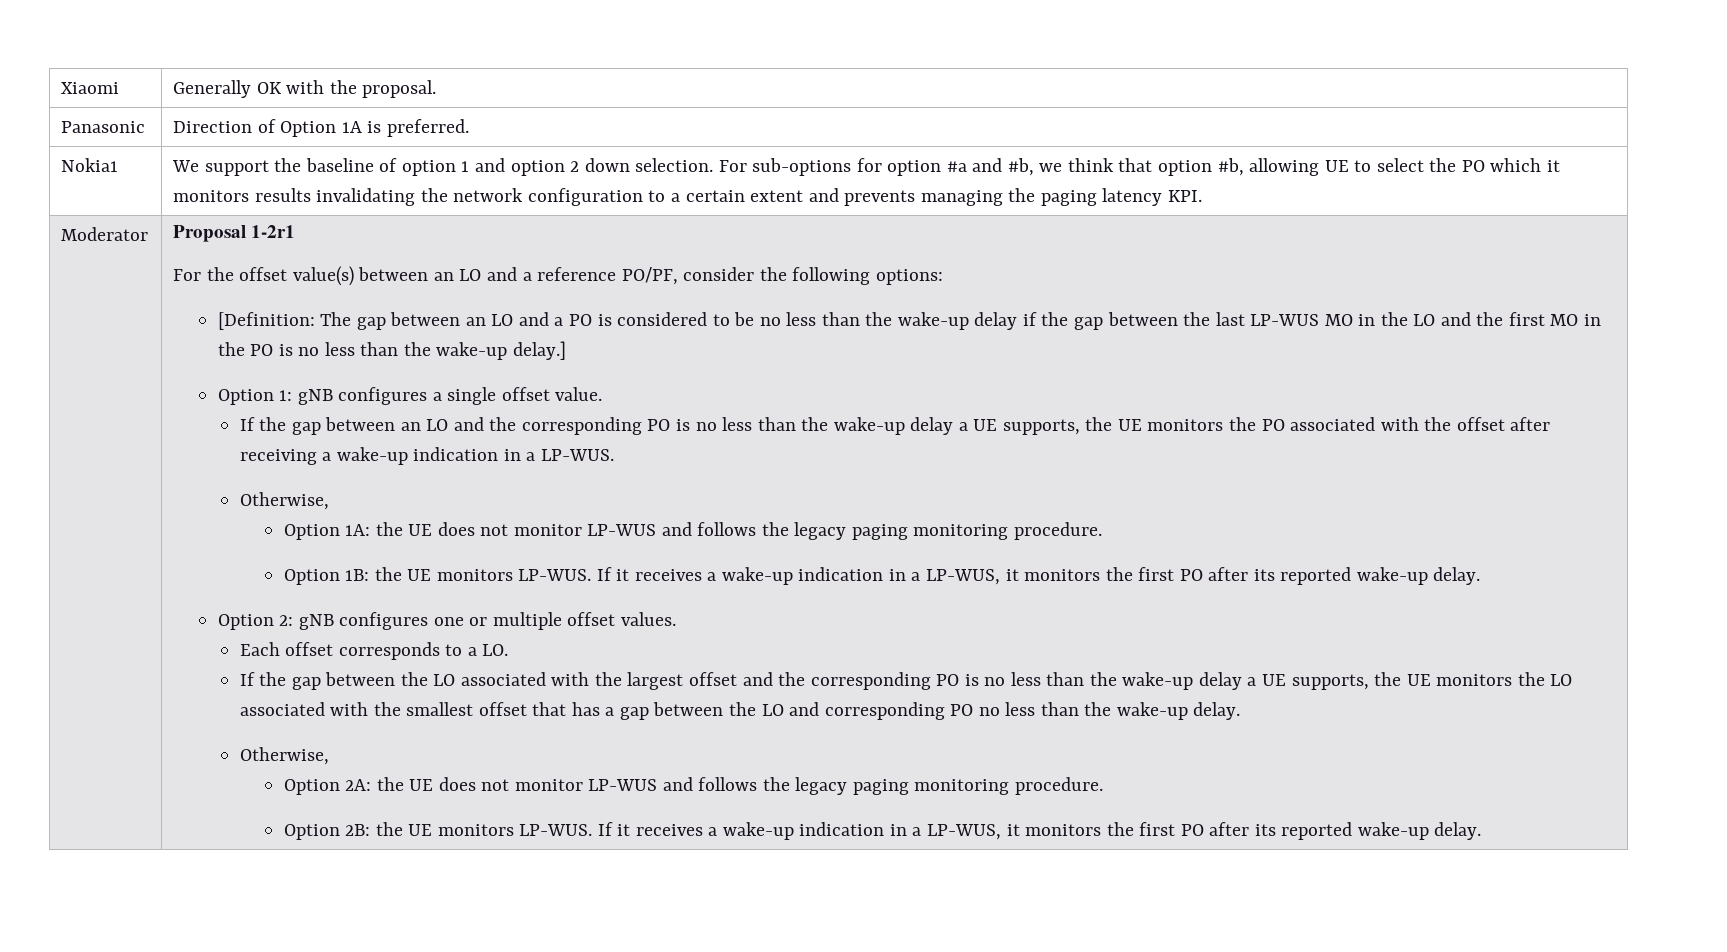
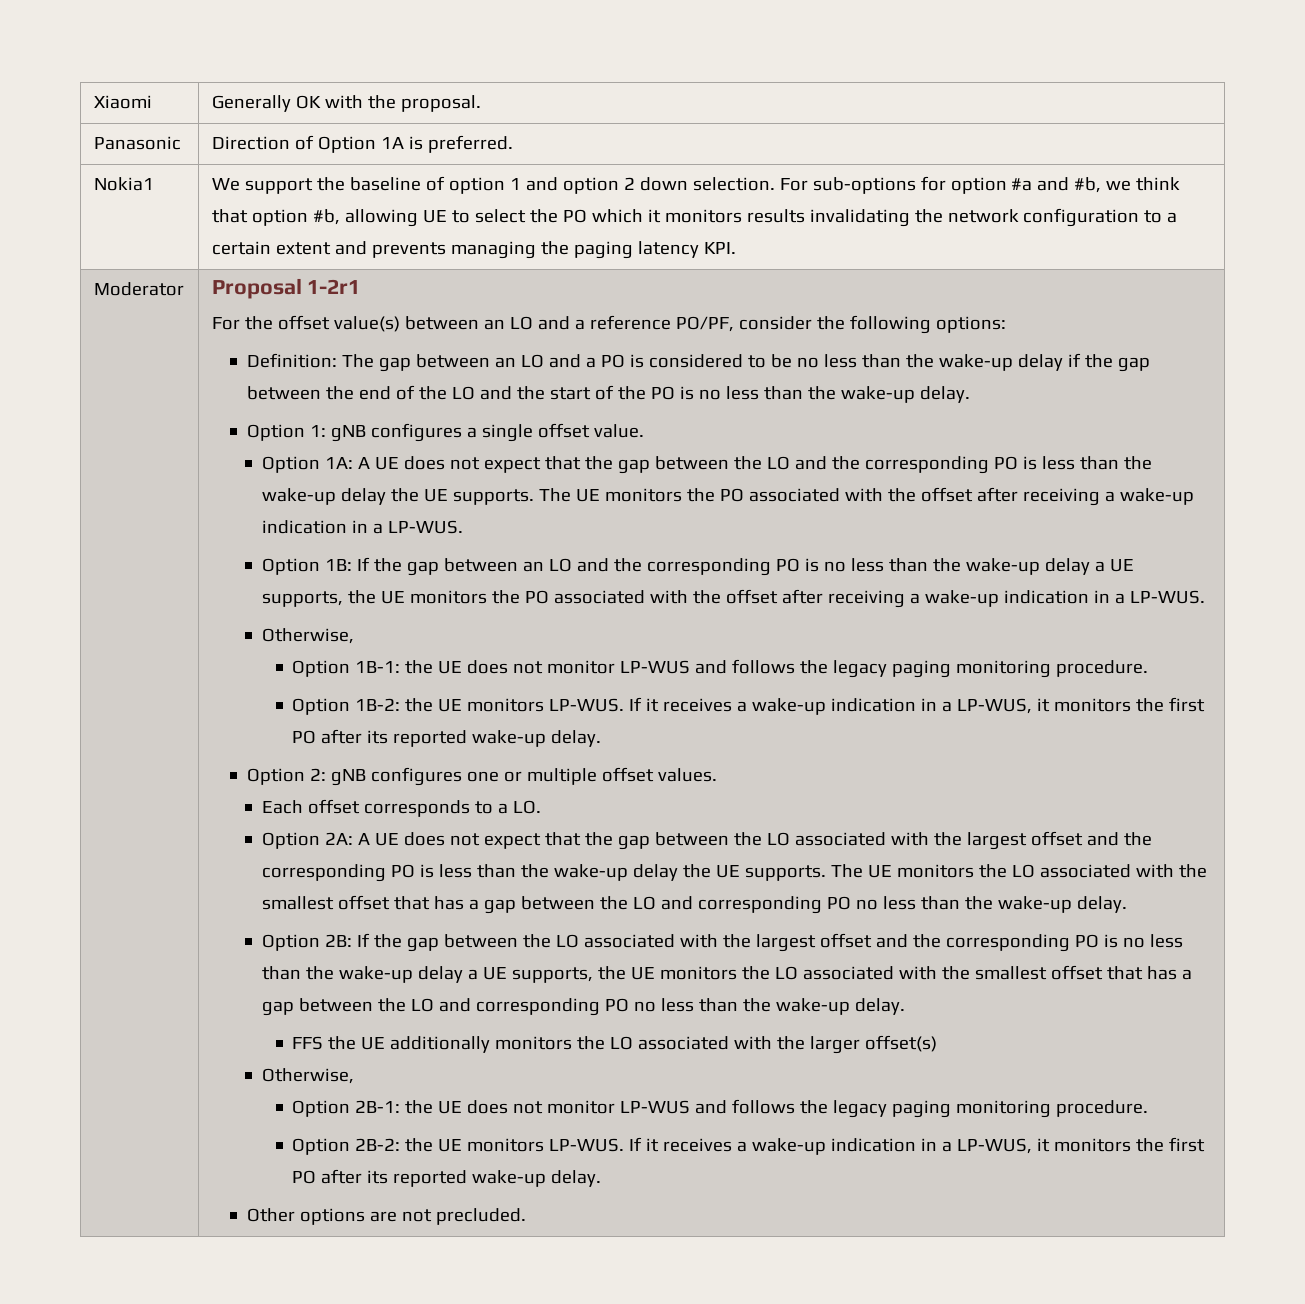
[217,312,315,330] [Definition: -> [246,353,337,368] Definition:
[1215,312,1601,326] last LP-WUS MO in the LO and the first MO in -> [358,385,614,400] end of the LO and the start of
[513,341,567,360] delay.] -> [919,386,970,403] delay.
(603, 394) none -> [262,456,1152,474] [262,487,1194,506] [262,520,464,534] [262,558,353,575] Option 1A: A UE does not expect that the gap between the LO and the corresponding PO is less than the wake-up delay the UE supports. The UE monitors the PO associated with the offset after receiving a wake-up indication in a LP-WUS. // Option 1B:
[345,524,371,536] 1A: -> [355,661,401,673] 1B-1:
[345,569,370,581] 1B: -> [355,698,401,711] 1B-2:
(509, 650) none -> [262,831,1152,850] [262,864,1207,882] [262,895,1127,914] [262,934,353,951] Option 2A: A UE does not expect that the gap between the LO associated with the largest offset and the corresponding PO is less than the wake-up delay the UE supports. The UE monitors the LO associated with the smallest offset that has a gap between the LO and corresponding PO no less than the wake-up delay. // Option 2B:
[239,747,329,765] [283,779,372,795] // Otherwise, // Option 2A: -> [292,1035,938,1054] [262,1068,355,1084] [292,1100,401,1117] // FFS the UE additionally monitors the LO associated with the larger offset(s) // Otherwise, // Option 2B-1:
[345,824,371,836] 2B: -> [355,1138,401,1151] 2B-2:
(1482, 831) none -> [246,1208,526,1225] // Other options are not precluded.

